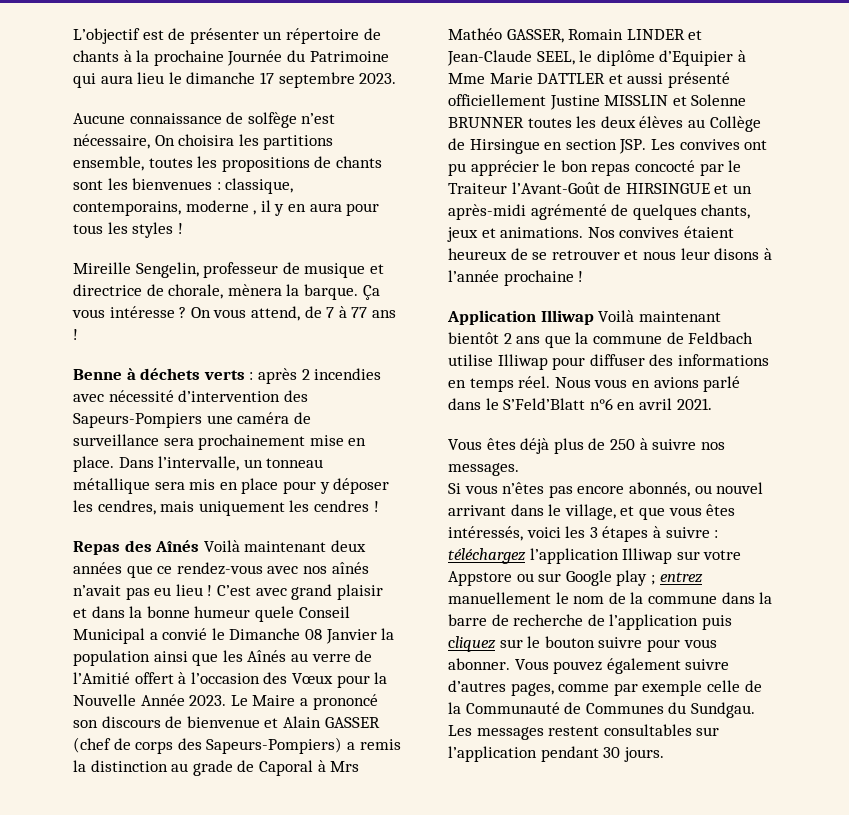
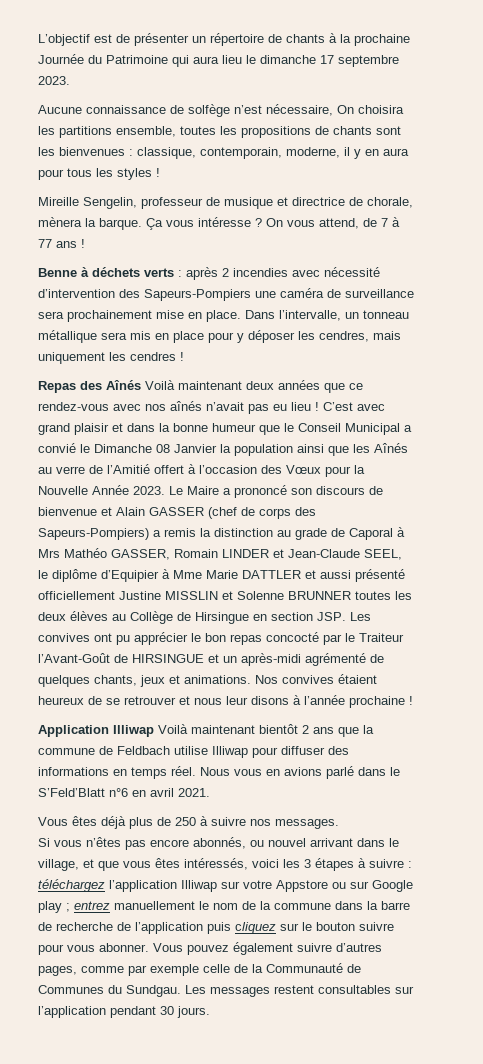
[73,200,257,216] contemporains, moderne , -> [200,147,340,159] contemporain, moderne,
[254,606,294,622] quele -> [259,423,294,435] que le

